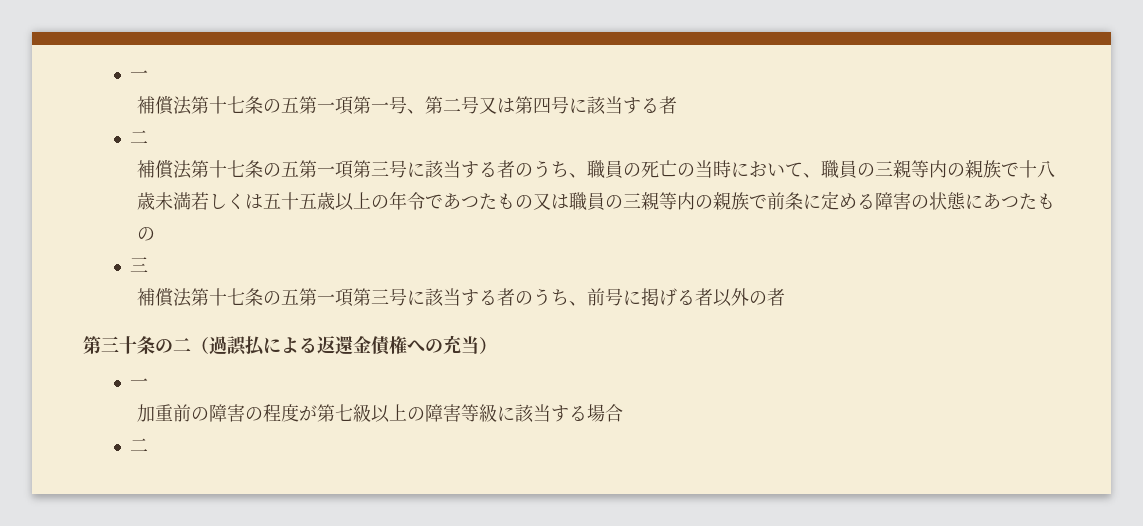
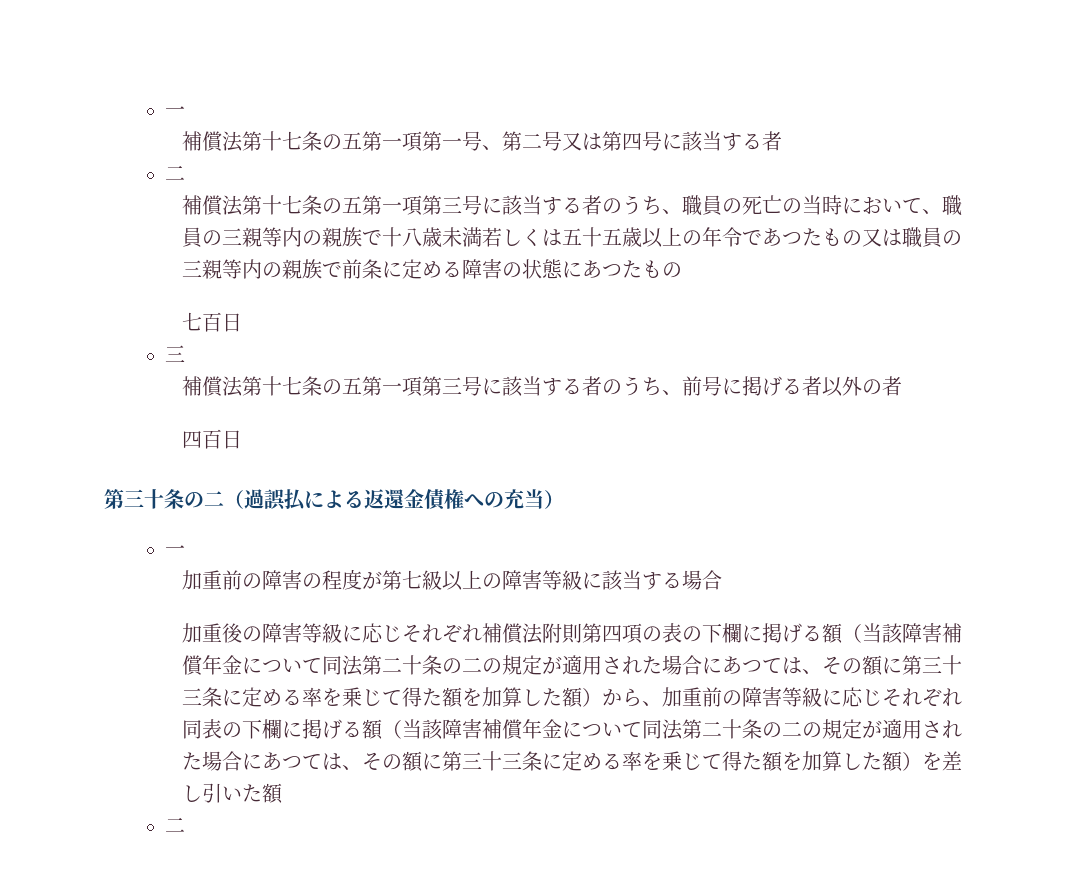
(155, 234) none -> [182,312,243,332] // 七百日
(785, 297) none -> [182,429,243,449] // 四百日
(623, 413) none -> [182,623,963,644] [182,655,963,676] [182,687,963,708] [182,719,963,740] [182,751,963,772] [182,783,284,804] // 加重後の障害等級に応じそれぞれ補償法附則第四項の表の下欄に掲げる額（当該障害補償年金について同法第二十条の二の規定が適用された場合にあつては、その額に第三十三条に定める率を乗じて得た額を加算した額）から、加重前の障害等級に応じそれぞれ同表の下欄に掲げる額（当該障害補償年金について同法第二十条の二の規定が適用された場合にあつては、その額に第三十三条に定める率を乗じて得た額を加算した額）を差し引いた額

